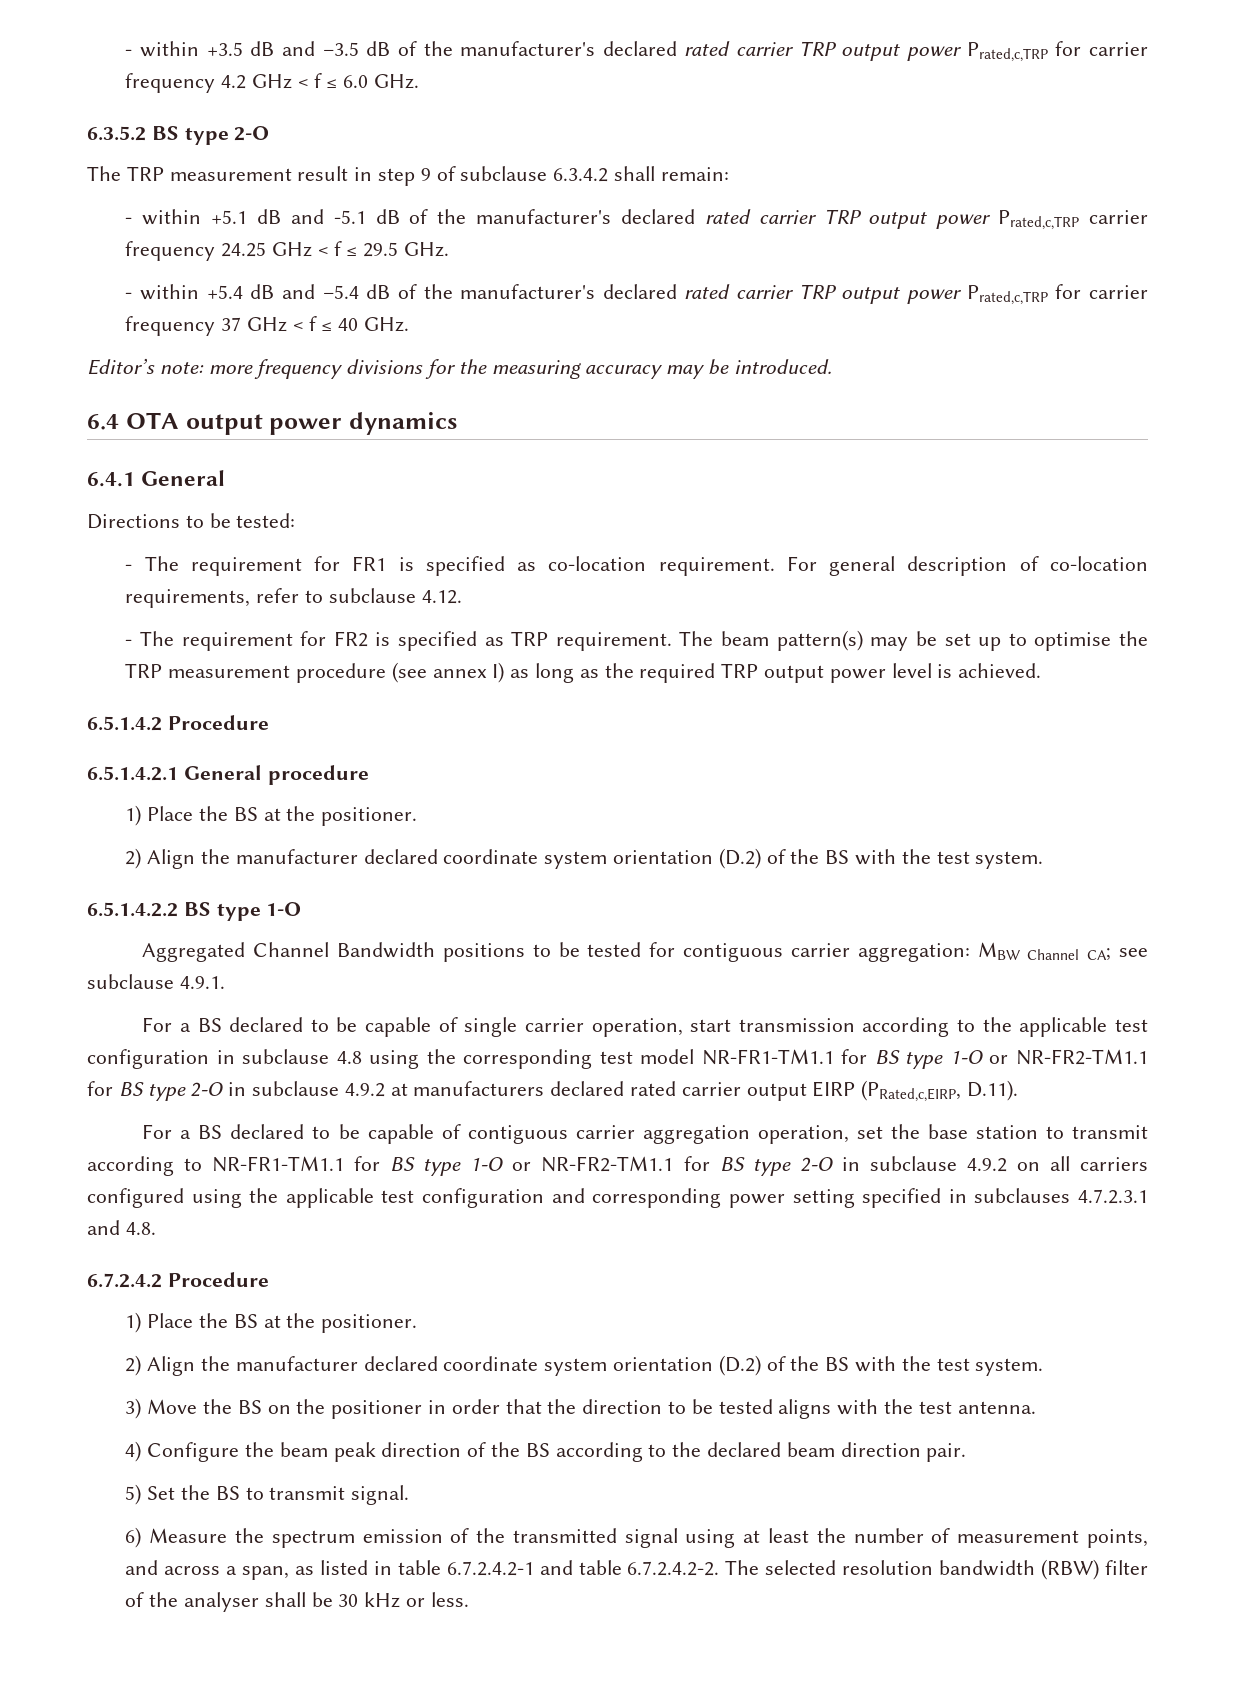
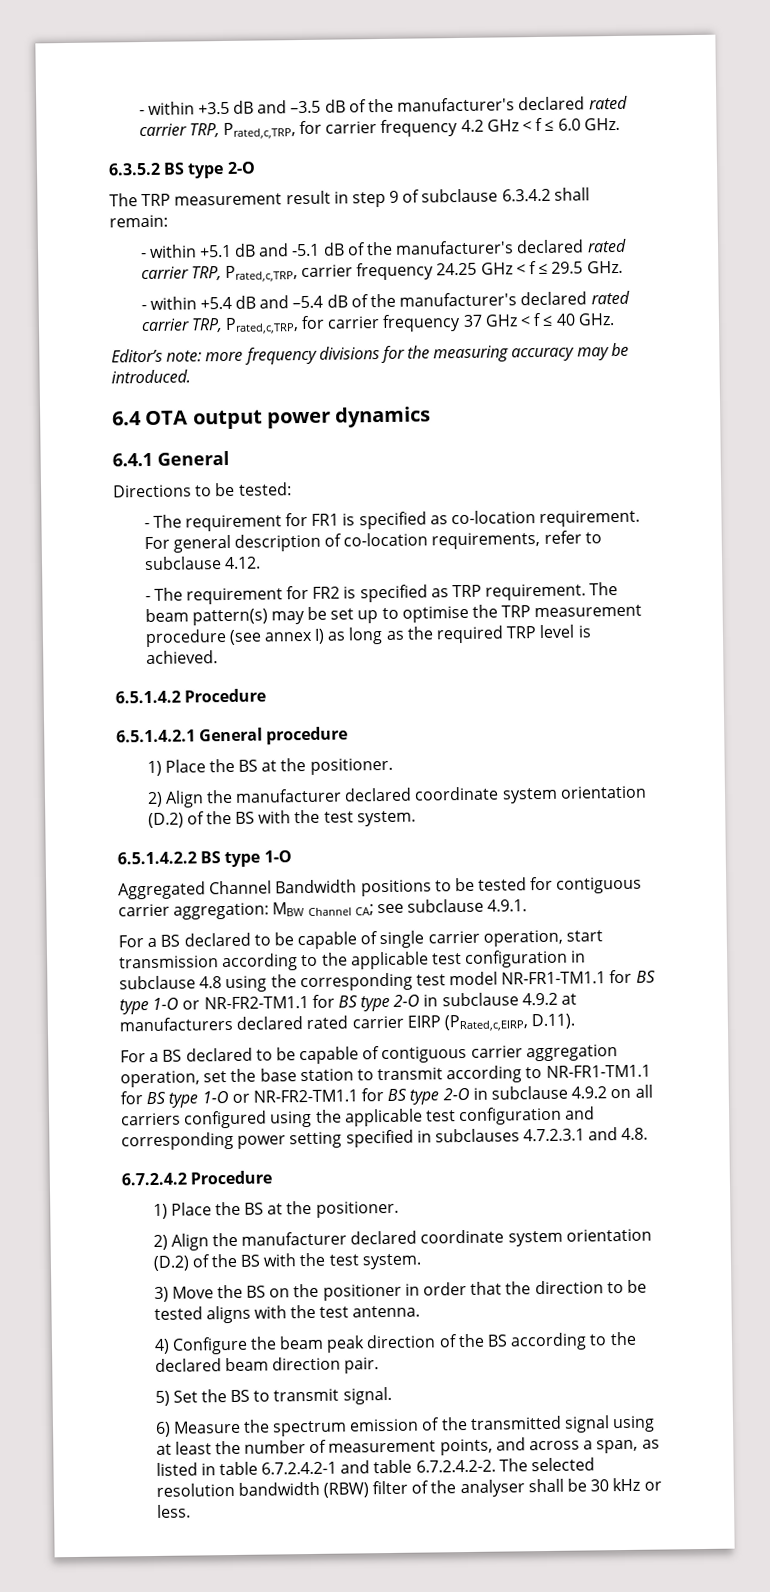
[798,41,1048,62] TRP output power Prated,c,TRP -> [188,122,296,140] TRP, Prated,c,TRP,
[823,209,1080,230] TRP output power Prated,c,TRP -> [190,265,298,283] TRP, Prated,c,TRP,
[798,284,1048,305] TRP output power Prated,c,TRP -> [190,317,299,334] TRP, Prated,c,TRP,
[764,665,886,683] output power -> (537, 632) none
[746,1083,807,1101] output -> (404, 1022) none

